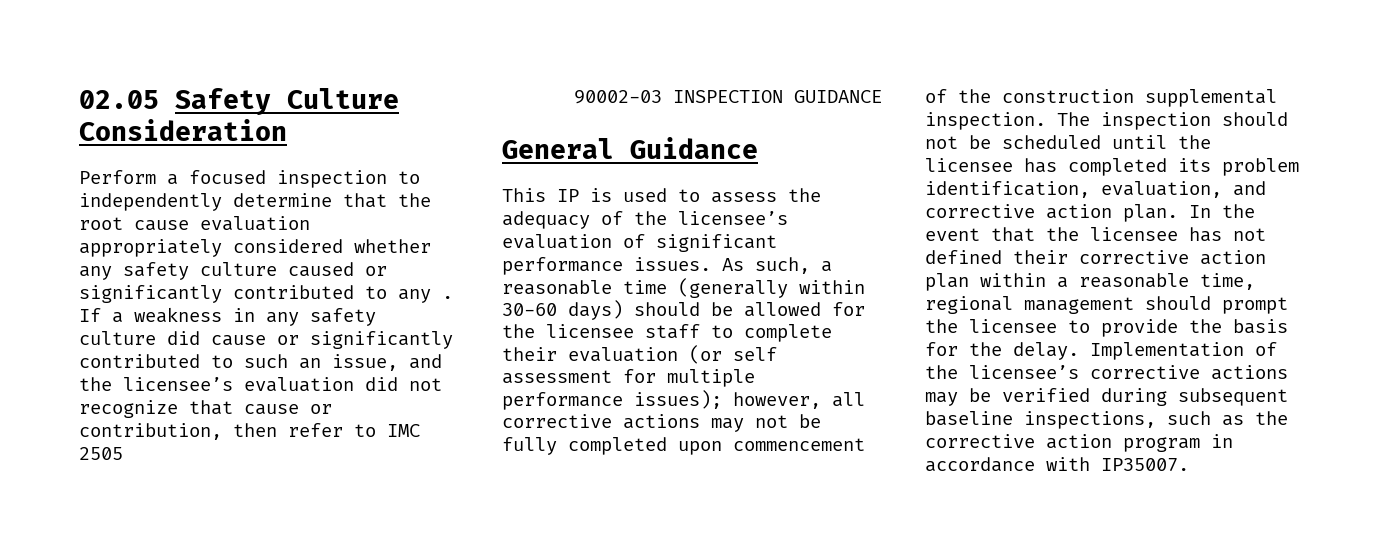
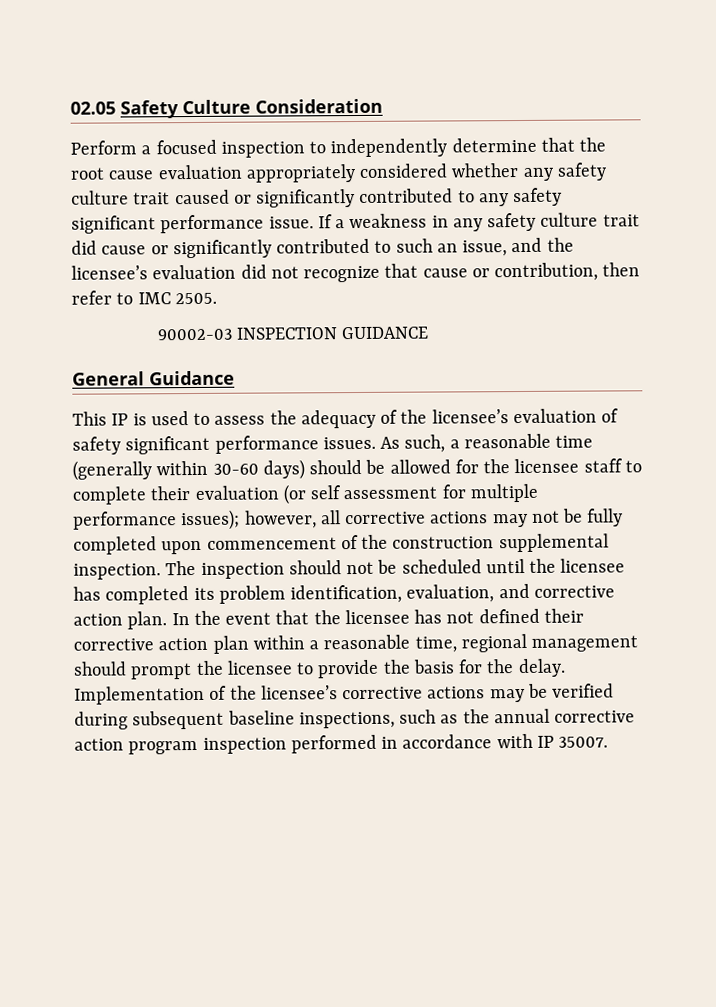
(277, 269) none -> [133,192,171,205] trait
[442,296,453,299] . -> [513,187,563,207] [71,214,314,234] safety significant performance issue.
(156, 338) none -> [602,214,640,227] trait
[79,447,123,460] 2505 -> [174,292,217,305] 2505.
(645, 241) none -> [72,436,121,455] safety
(1288, 418) none -> [493,708,550,724] annual
(1200, 444) none -> [202,734,377,754] inspection performed
[1101,458,1189,471] IP35007. -> [536,735,609,748] IP 35007.

